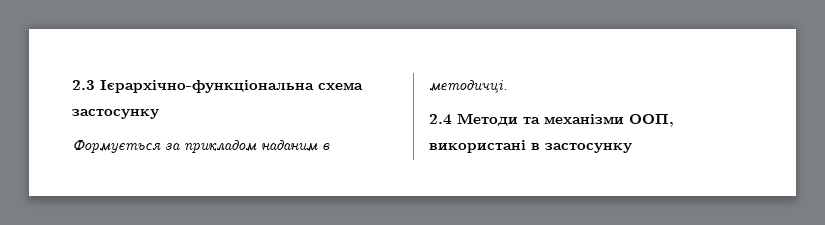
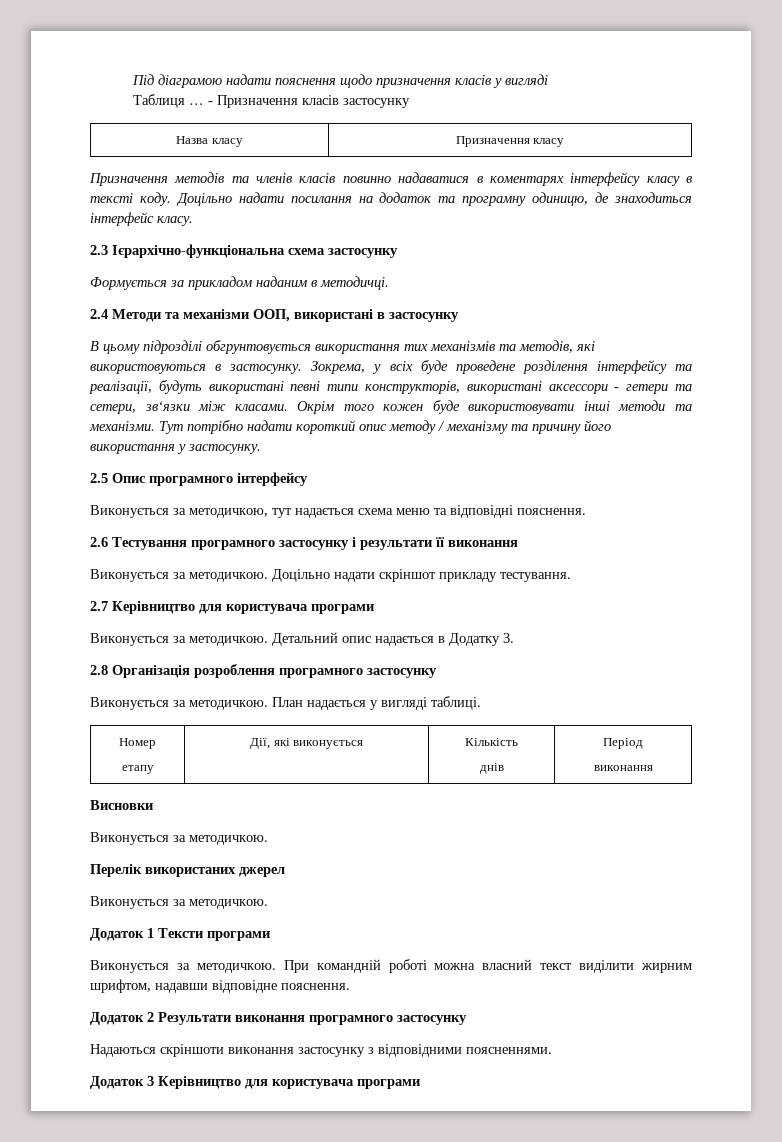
(72, 85) none -> [132,74,549,88] [133,94,411,108] [176,136,243,147] [455,136,565,147] [89,172,694,186] [90,192,693,206] [90,212,193,226] Під діаграмою надати пояснення щодо призначення класів у вигляді // Таблиця … - Призначення класів застосунку // Назва класу | Призначення класу // Призначення методів та членів класів повинно надаватися в коментарях інтерфейсу класу в тексті коду. Доцільно надати посилання на додаток та програмну одиницю, де знаходиться інтерфейс класу. //
(632, 148) none -> [90,340,595,354] [90,360,693,374] [89,380,692,394] [90,400,692,414] [89,420,611,434] [90,444,261,454] [90,472,308,486] [90,505,586,518] [90,537,518,550] [90,569,571,582] [90,601,374,614] [90,632,514,646] [90,664,437,678] [90,696,481,710] [119,738,156,749] [121,765,154,774] [249,738,364,749] [465,738,518,746] [479,763,504,774] [603,738,643,749] [593,765,653,771] [90,800,153,810] [90,832,268,845] [90,864,285,877] [90,896,268,909] [90,928,270,941] [90,959,692,973] [90,979,350,993] [90,1012,467,1025] [90,1044,552,1057] [90,1076,420,1089] // В цьому підрозділі обгрунтовується використання тих механізмів та методів, які використовуються в застосунку. Зокрема, у всіх буде проведене розділення інтерфейсу та реалізації, будуть використані певні типи конструкторів, використані аксессори - гетери та сетери, зв‘язки між класами. Окрім того кожен буде використовувати інші методи та механізми. Тут потрібно надати короткий опис методу / механізму та причину його використання у застосунку. // 2.5 Опис програмного інтерфейсу // Виконується за методичкою, тут надається схема меню та відповідні пояснення. // 2.6 Тестування програмного застосунку і результати її виконання // Виконується за методичкою. Доцільно надати скріншот прикладу тестування. // 2.7 Керівництво для користувача програми // Виконується за методичкою. Детальний опис надається в Додатку 3. // 2.8 Організація розроблення програмного застосунку // Виконується за методичкою. План надається у вигляді таблиці. // Номер // етапу | Дії, які виконується | Кількість // днів | Період // виконання // Висновки // Виконується за методичкою. // Перелік використаних джерел // Виконується за методичкою. // Додаток 1 Тексти програми // Виконується за методичкою. При командній роботі можна власний текст виділити жирним шрифтом, надавши відповідне пояснення. // Додаток 2 Результати виконання програмного застосунку // Надаються скріншоти виконання застосунку з відповідними поясненнями. // Додаток 3 Керівництво для користувача програми

